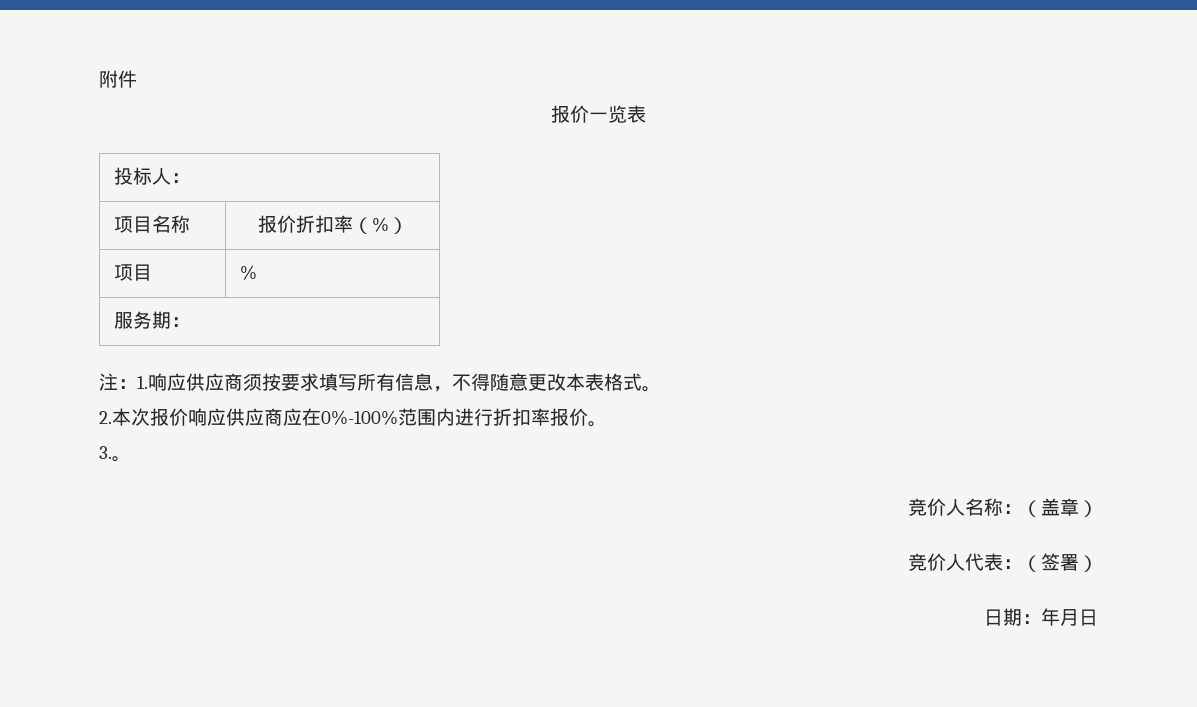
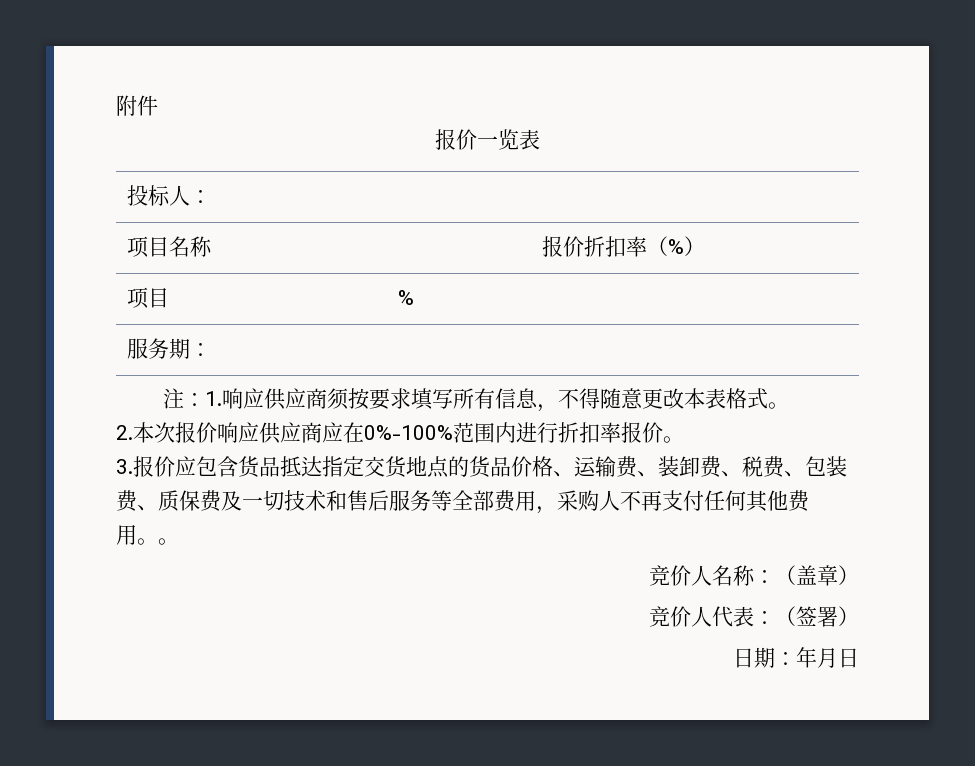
(112, 452) none -> [133,456,847,478] [116,490,810,514] [116,525,158,545] 报价应包含货品抵达指定交货地点的货品价格、运输费、装卸费、税费、包装费、质保费及一切技术和售后服务等全部费用，采购人不再支付任何其他费用。

